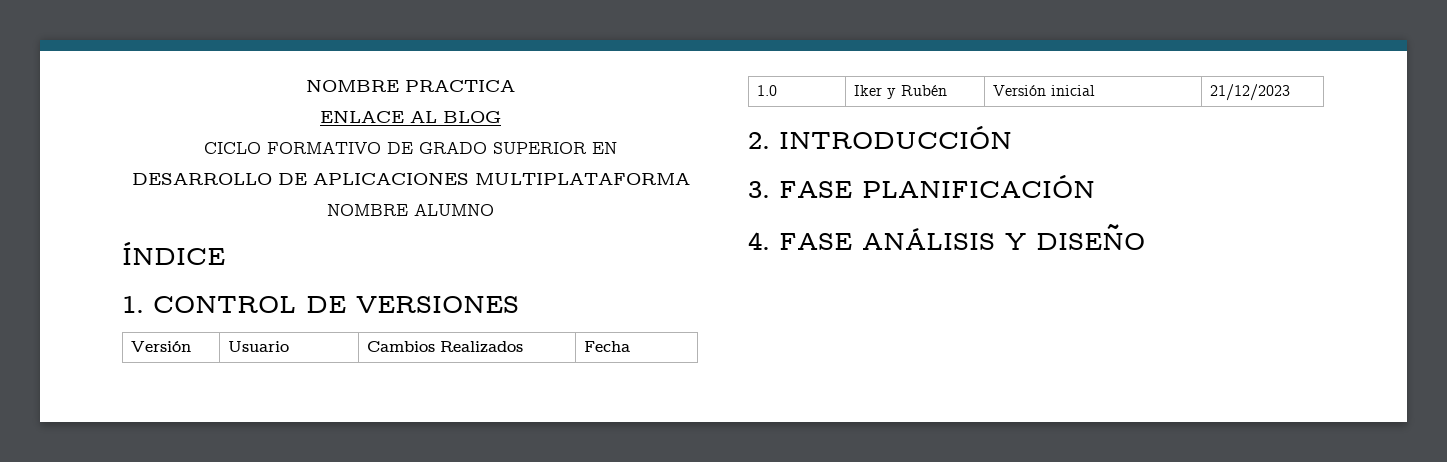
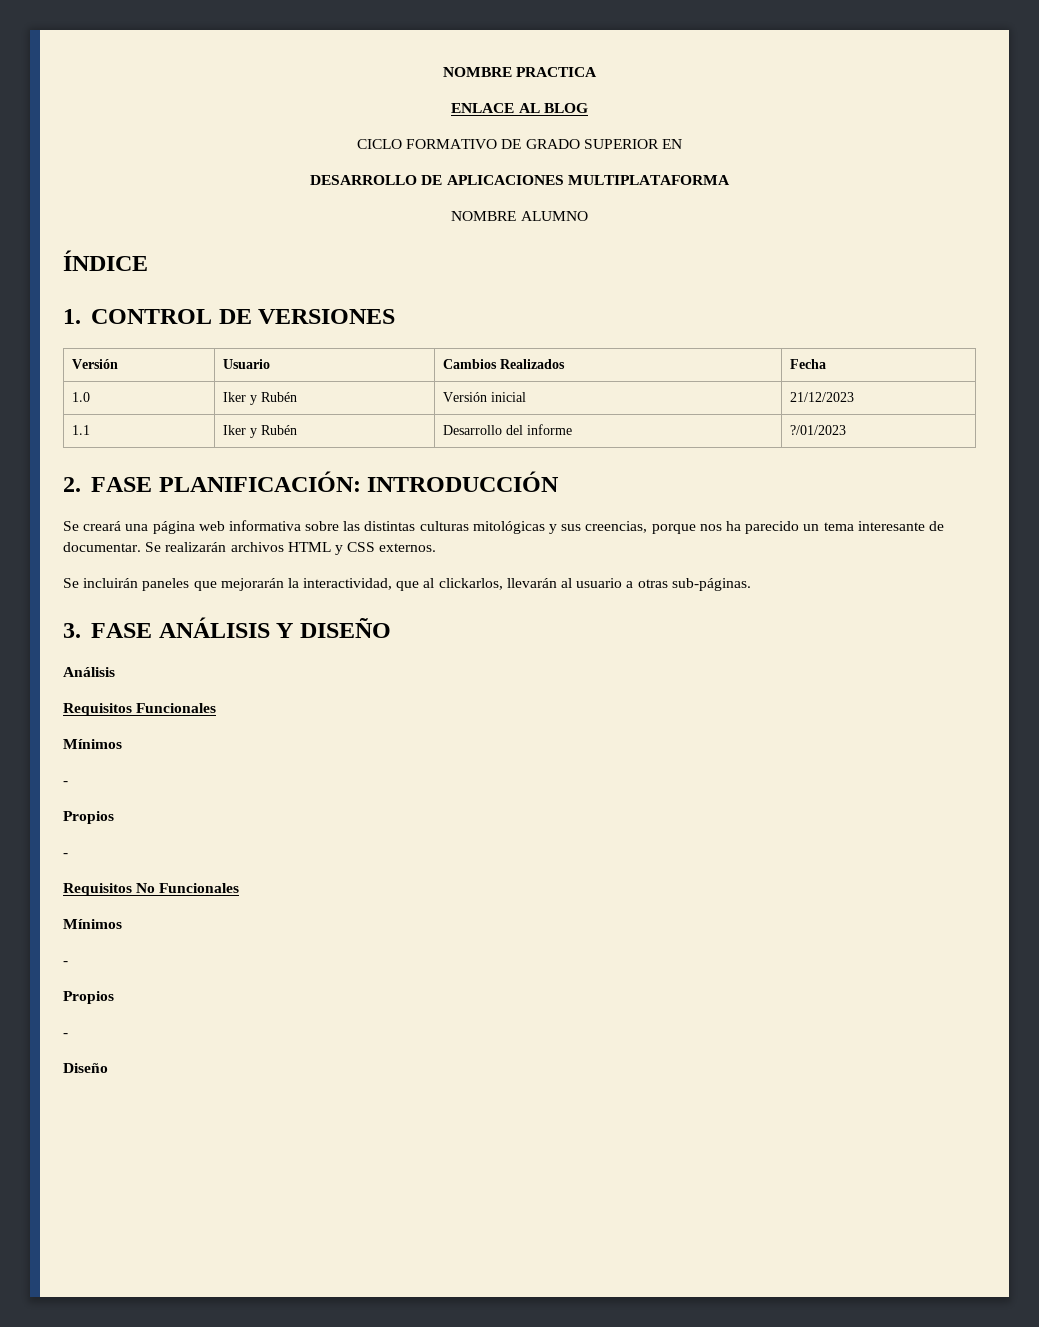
[748,126,1012,149] [748,175,1095,198] [748,224,1145,250] // 2. INTRODUCCIÓN // 3. FASE PLANIFICACIÓN // 4. FASE ANÁLISIS Y DISEÑO -> [72,425,91,435] [223,425,298,438] [443,424,573,435] [790,425,847,435] [63,471,560,492] [63,520,944,534] [63,542,437,555] [63,578,751,591] [63,617,391,638] [63,667,115,677] [63,703,217,716] [63,739,122,749] [63,781,68,785] [63,811,114,824] [63,853,68,857] [63,883,240,896] [63,919,122,929] [63,961,68,965] [63,991,114,1004] [63,1033,68,1037] [63,1063,108,1073] // 1.1 | Iker y Rubén | Desarrollo del informe | ?/01/2023 // 2. FASE PLANIFICACIÓN: INTRODUCCIÓN // Se creará una página web informativa sobre las distintas culturas mitológicas y sus creencias, porque nos ha parecido un tema interesante de documentar. Se realizarán archivos HTML y CSS externos. // Se incluirán paneles que mejorarán la interactividad, que al clickarlos, llevarán al usuario a otras sub-páginas. // 3. FASE ANÁLISIS Y DISEÑO // Análisis // Requisitos Funcionales // Mínimos // - // Propios // - // Requisitos No Funcionales // Mínimos // - // Propios // - // Diseño

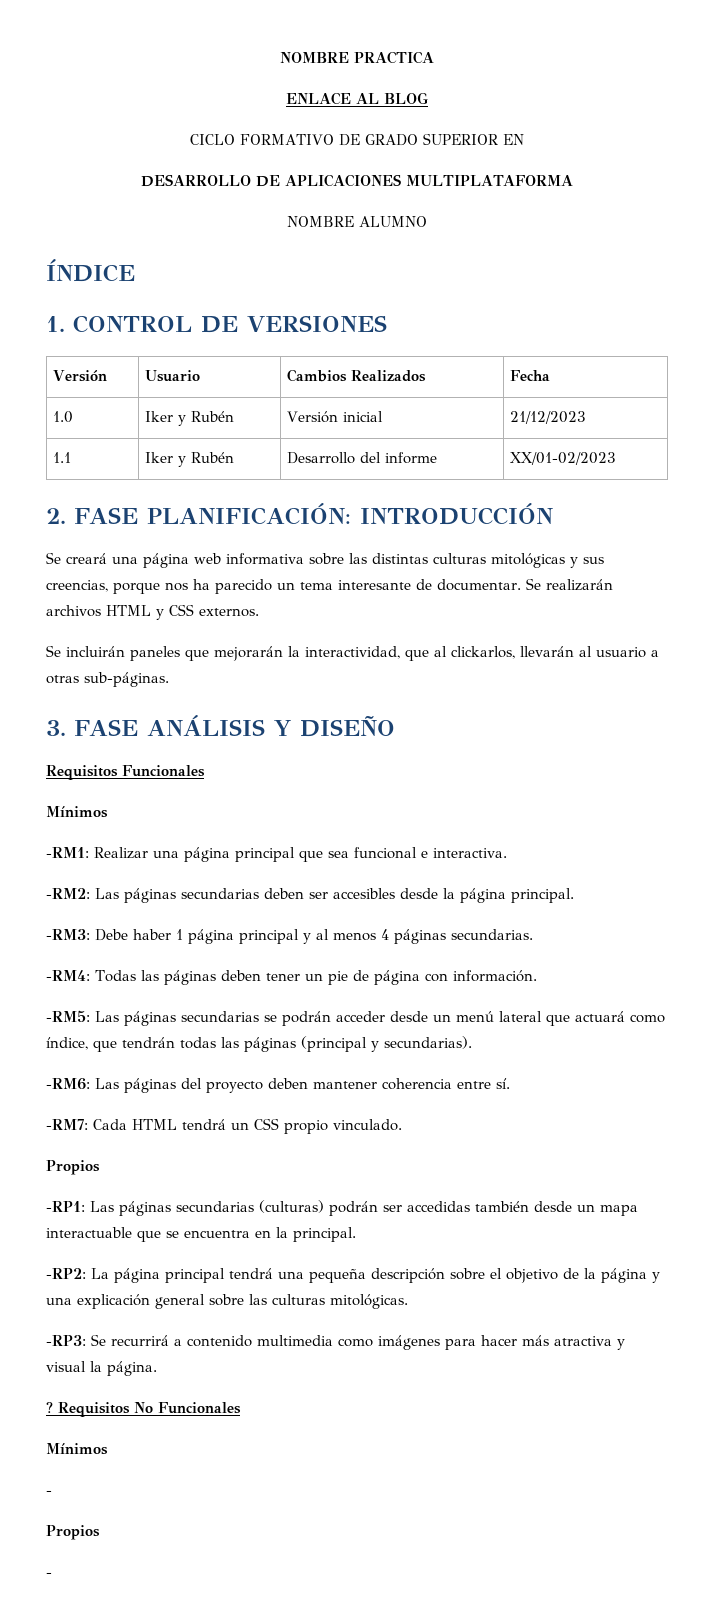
[790,425,847,435] ?/01/2023 -> [509,452,616,465] XX/01-02/2023
[63,667,115,677] // Análisis -> (396, 726) none
[63,781,68,785] [63,811,114,824] [63,853,68,857] - // Propios // - // -> [46,847,507,862] [46,888,574,903] [46,929,533,944] [46,970,537,985] [46,1010,665,1026] [46,1036,472,1052] [46,1078,510,1093] [46,1118,402,1134] [46,1160,100,1175] [46,1200,638,1216] [46,1227,356,1242] [46,1268,660,1283] [46,1294,408,1309] [46,1334,625,1350] [46,1361,157,1376] [46,1402,53,1413] -RM1: Realizar una página principal que sea funcional e interactiva. // -RM2: Las páginas secundarias deben ser accesibles desde la página principal. // -RM3: Debe haber 1 página principal y al menos 4 páginas secundarias. // -RM4: Todas las páginas deben tener un pie de página con información. // -RM5: Las páginas secundarias se podrán acceder desde un menú lateral que actuará como índice, que tendrán todas las páginas (principal y secundarias). // -RM6: Las páginas del proyecto deben mantener coherencia entre sí. // -RM7: Cada HTML tendrá un CSS propio vinculado. // Propios // -RP1: Las páginas secundarias (culturas) podrán ser accedidas también desde un mapa interactuable que se encuentra en la principal. // -RP2: La página principal tendrá una pequeña descripción sobre el objetivo de la página y una explicación general sobre las culturas mitológicas. // -RP3: Se recurrirá a contenido multimedia como imágenes para hacer más atractiva y visual la página. // ?
[63,1063,108,1073] // Diseño -> (52, 1574) none

